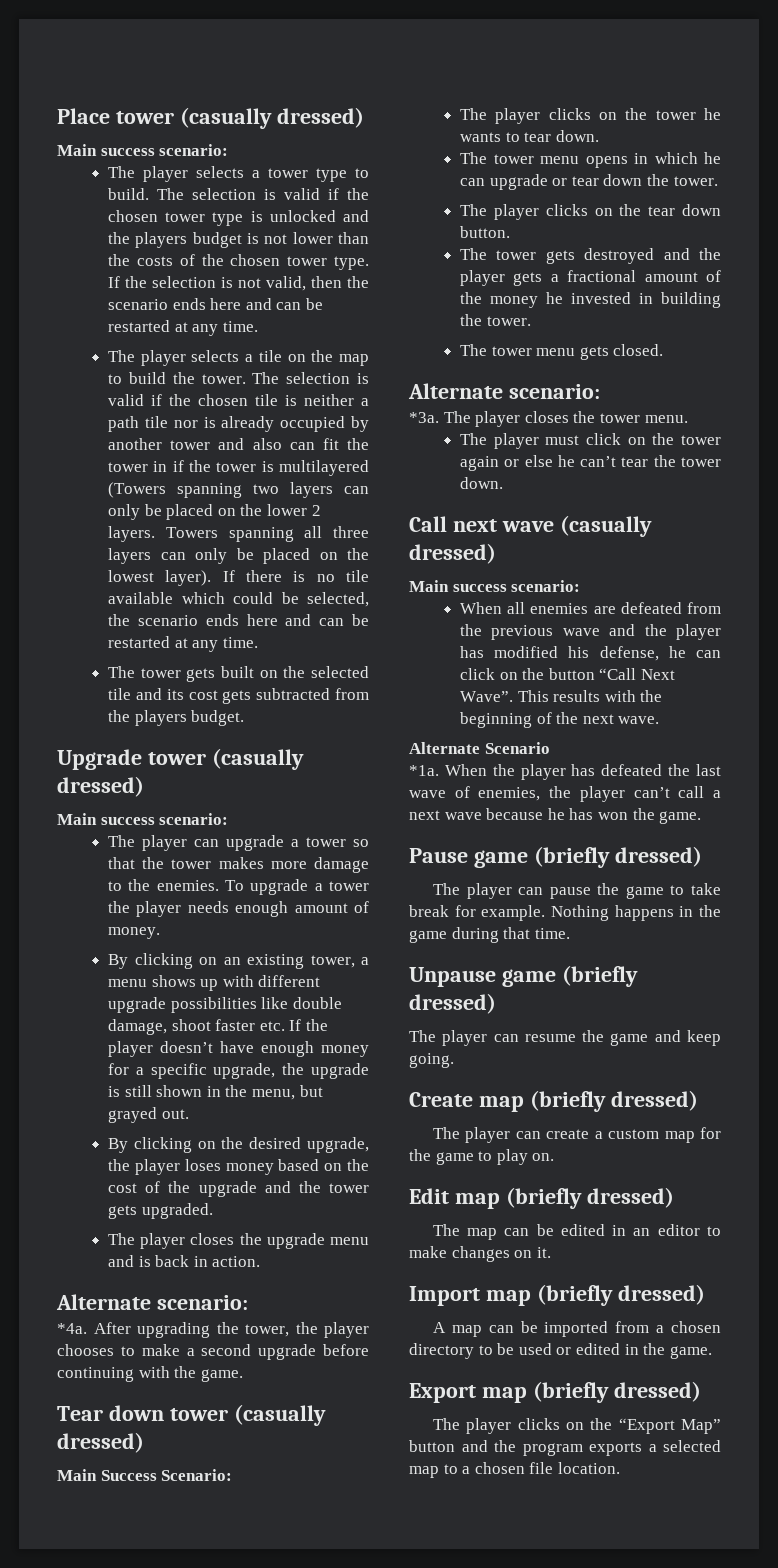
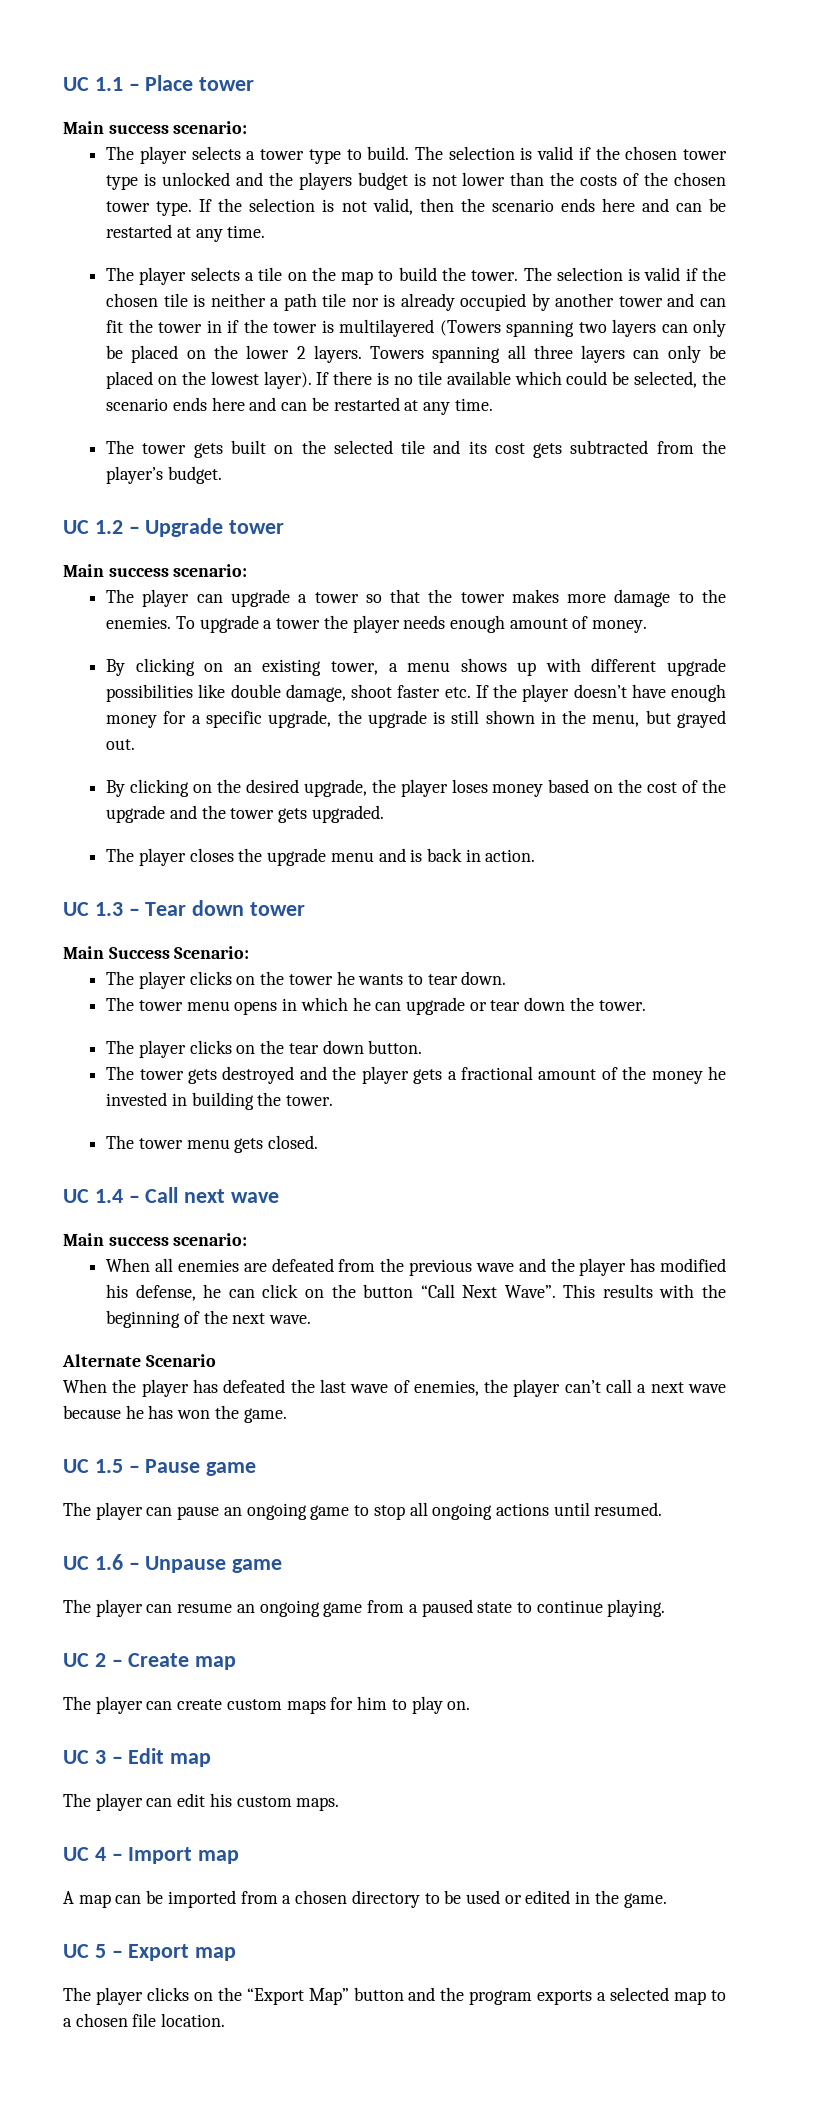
(57, 116) none -> [63,77,140,91] UC 1.1 –
[179,107,364,129] (casually dressed) -> (255, 84) none
[252,438,282,450] also -> (695, 300) none
[134,710,187,726] players -> [106,466,164,484] player’s
(245, 718) none -> [63,520,140,534] UC 1.2 –
[211,748,304,770] [57,776,144,797] (casually dressed) -> (285, 527) none
[56,1294,248,1310] [57,1322,369,1338] [57,1344,369,1360] [57,1366,243,1382] Alternate scenario: // *4a. After upgrading the tower, the player chooses to make a second upgrade before continuing with the game. // -> [63,902,140,916] UC 1.3 –
[233,1404,326,1426] [57,1432,144,1453] (casually dressed) -> (306, 909) none
[408,383,600,399] [409,411,688,427] [460,433,721,449] [460,455,721,471] [460,477,504,489] Alternate scenario: // *3a. The player closes the tower menu. // The player must click on the tower again or else he can’t tear the tower down. // -> [63,1189,140,1203] UC 1.4 –
[559,515,652,537] [409,543,496,564] (casually dressed) -> (280, 1197) none
[409,765,439,776] *1a. -> (216, 1360) none
(702, 817) none -> [63,1459,140,1473] UC 1.5 –
[533,846,702,868] (briefly dressed) -> (257, 1469) none
[597,883,721,899] [409,905,721,921] [409,927,570,943] the game to take break for example. Nothing happens in the game during that time. // -> [223,1502,663,1520] [63,1554,140,1570] an ongoing game to stop all ongoing actions until resumed. // UC 1.6 –
[561,965,638,987] [409,993,496,1014] (briefly dressed) -> (283, 1566) none
[582,1030,721,1046] [409,1053,454,1068] the game and keep going. // -> [236,1599,666,1617] [63,1653,123,1667] an ongoing game from a paused state to continue playing. // UC 2 –
[529,1090,698,1112] (briefly dressed) -> (237, 1663) none
[594,1127,721,1143] [409,1149,474,1165] a custom map for the game -> [226,1696,388,1714] custom maps for him
(555, 1157) none -> [63,1750,123,1764] UC 3 –
[505,1187,674,1209] [432,1224,721,1240] [409,1246,551,1262] (briefly dressed) // The map can be edited in an editor to make changes on it. // -> [63,1793,340,1811] [63,1847,123,1861] // The player can edit his custom maps. // UC 4 –
[536,1284,705,1306] (briefly dressed) -> (240, 1857) none
(712, 1352) none -> [63,1944,123,1958] UC 5 –
[532,1381,701,1403] (briefly dressed) -> (237, 1954) none

